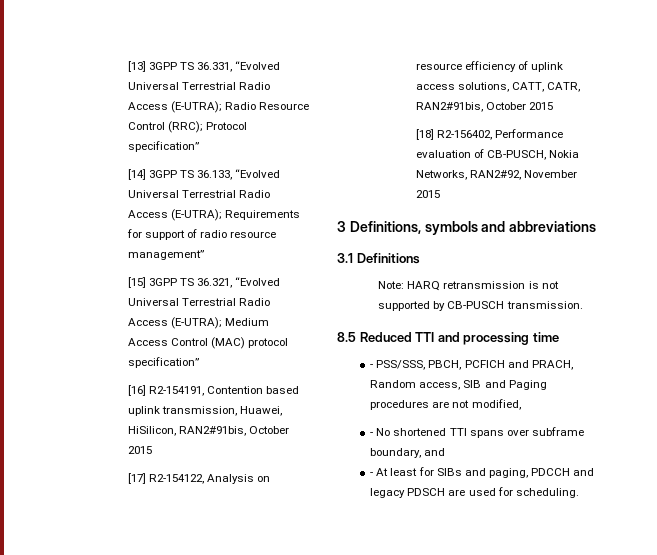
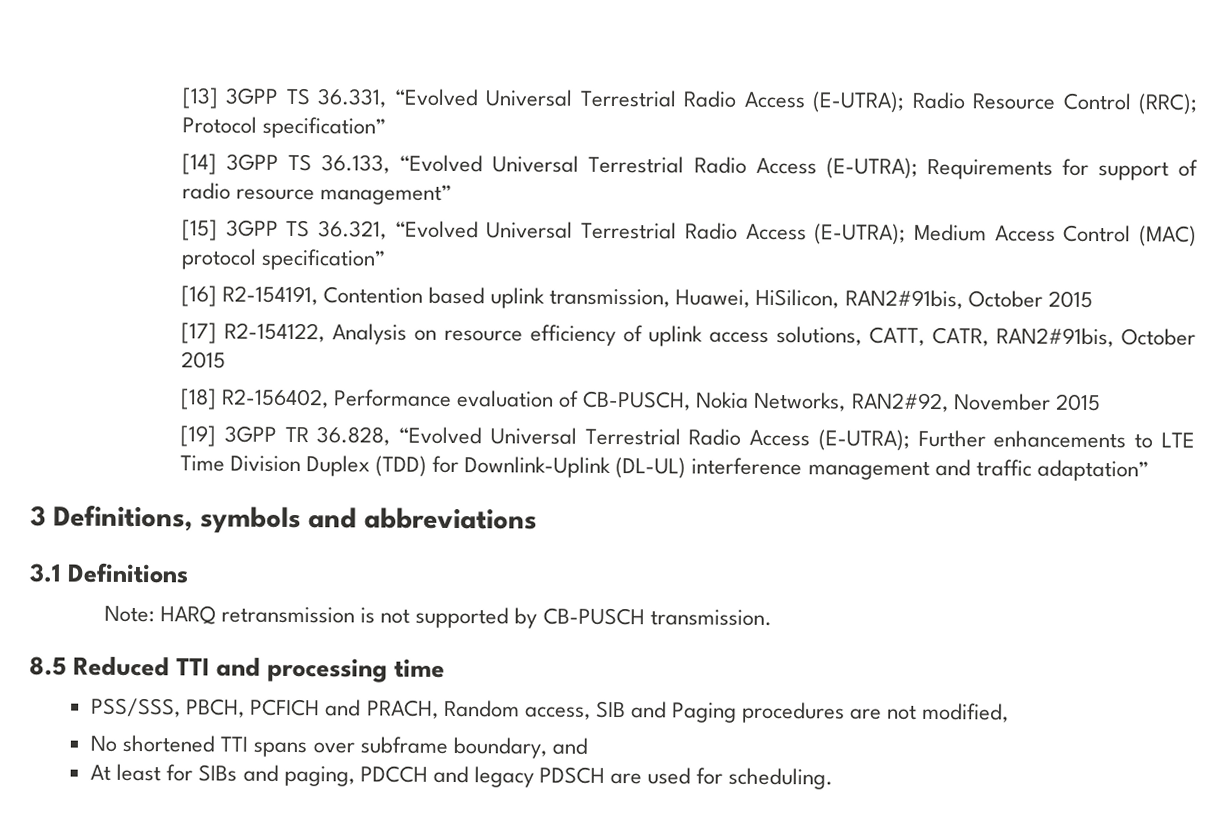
(440, 194) none -> [179,425,1196,451] [179,455,1149,482] // [19] 3GPP TR 36.828, “Evolved Universal Terrestrial Radio Access (E-UTRA); Further enhancements to LTE Time Division Duplex (TDD) for Downlink-Uplink (DL-UL) interference management and traffic adaptation”
[370,364,374,368] - -> (446, 668) none
[370,432,374,436] - -> (1010, 712) none
[370,472,374,476] - -> (588, 746) none

